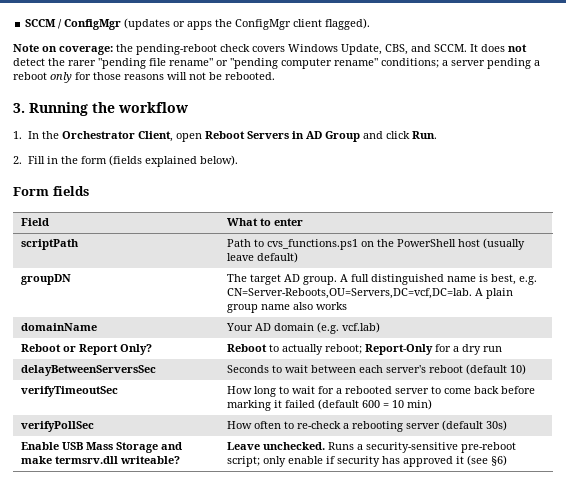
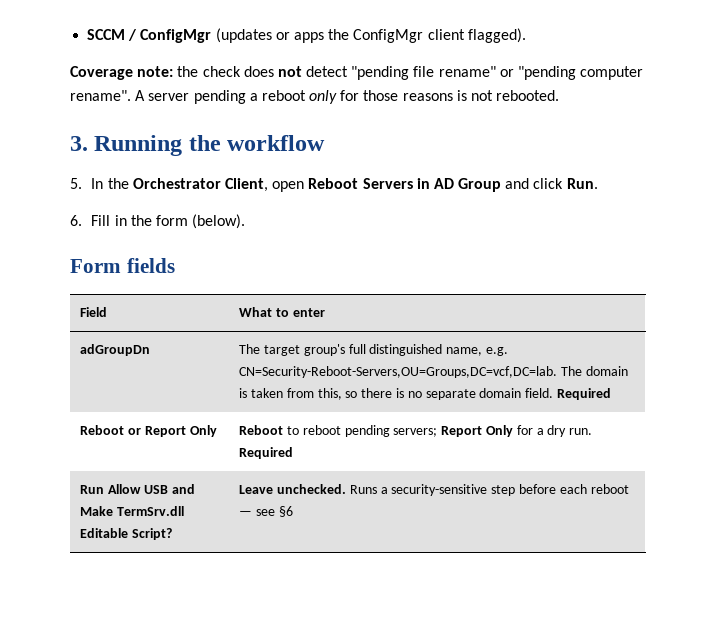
[13,44,478,55] Note on coverage: the pending-reboot check covers Windows Update, CBS, and SCCM. It -> [70,66,241,80] Coverage note: the check
[48,58,96,66] the rarer -> (349, 71) none
[334,58,448,68] rename" conditions; a -> [70,90,146,101] rename". A
[167,72,222,80] will not be -> [456,90,494,101] is not
[13,131,22,139] 1. -> [70,178,82,189] 5.
[13,156,22,164] 2. -> [70,215,82,226] 6.
[108,155,238,167] (fields explained below). -> [192,214,246,229] (below).
[21,239,80,250] [227,238,526,250] [227,252,299,263] [21,274,72,285] [227,274,538,285] [227,288,514,299] [227,302,348,313] [21,323,98,331] [226,322,381,334] scriptPath | Path to cvs_functions.ps1 on the PowerShell host (usually leave default) // groupDN | The target AD group. A full distinguished name is best, e.g. CN=Server-Reboots,OU=Servers,DC=vcf,DC=lab. A plain group name also works // domainName | Your AD domain (e.g. vcf.lab) -> [80,344,151,356] [239,344,509,356] [239,366,628,378] [239,388,611,400] adGroupDn | The target group's full distinguished name, e.g. CN=Security-Reboot-Servers,OU=Groups,DC=vcf,DC=lab. The domain is taken from this, so there is no separate domain field. Required
[120,344,153,355] Only? -> [189,425,217,437] Only
[282,344,503,355] [21,365,157,376] [227,364,527,375] [21,386,119,397] [227,386,536,397] [227,399,433,411] [21,421,95,432] [227,420,508,432] [21,442,183,453] [21,456,181,464] actually reboot; Report-Only for a dry run // delayBetweenServersSec | Seconds to wait between each server's reboot (default 10) // verifyTimeoutSec | How long to wait for a rebooted server to come back before marking it failed (default 600 = 10 min) // verifyPollSec | How often to re-check a rebooting server (default 30s) // Enable USB Mass Storage and make termsrv.dll writeable? -> [302,425,593,437] [239,447,294,459] [80,484,195,494] [80,506,185,516] [80,528,173,540] reboot pending servers; Report Only for a dry run. Required // Run Allow USB and Make TermSrv.dll Editable Script?
[461,442,517,453] [227,455,508,467] pre-reboot script; only enable if security has approved it (see §6) -> [491,484,629,496] [239,506,293,517] step before each reboot — see §6

